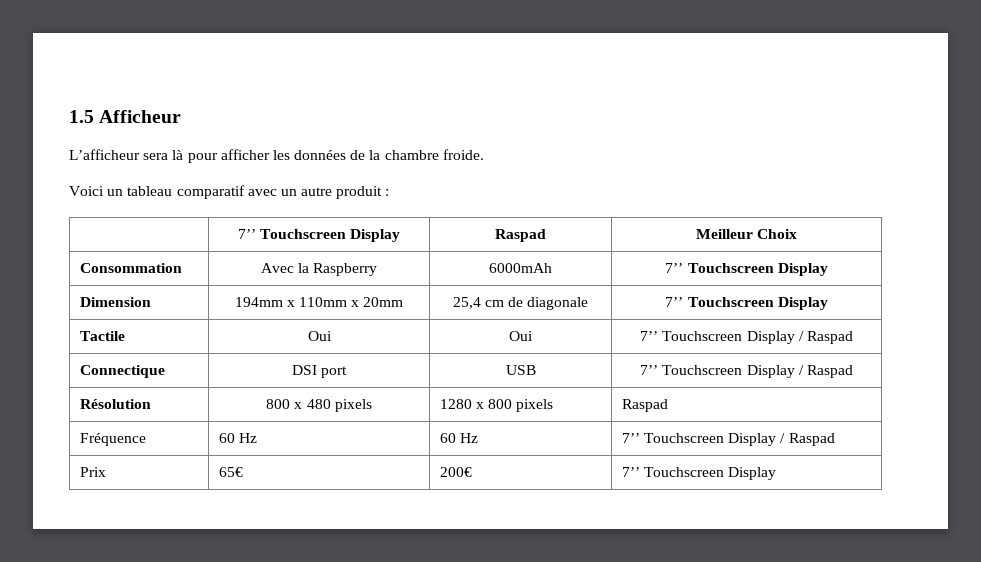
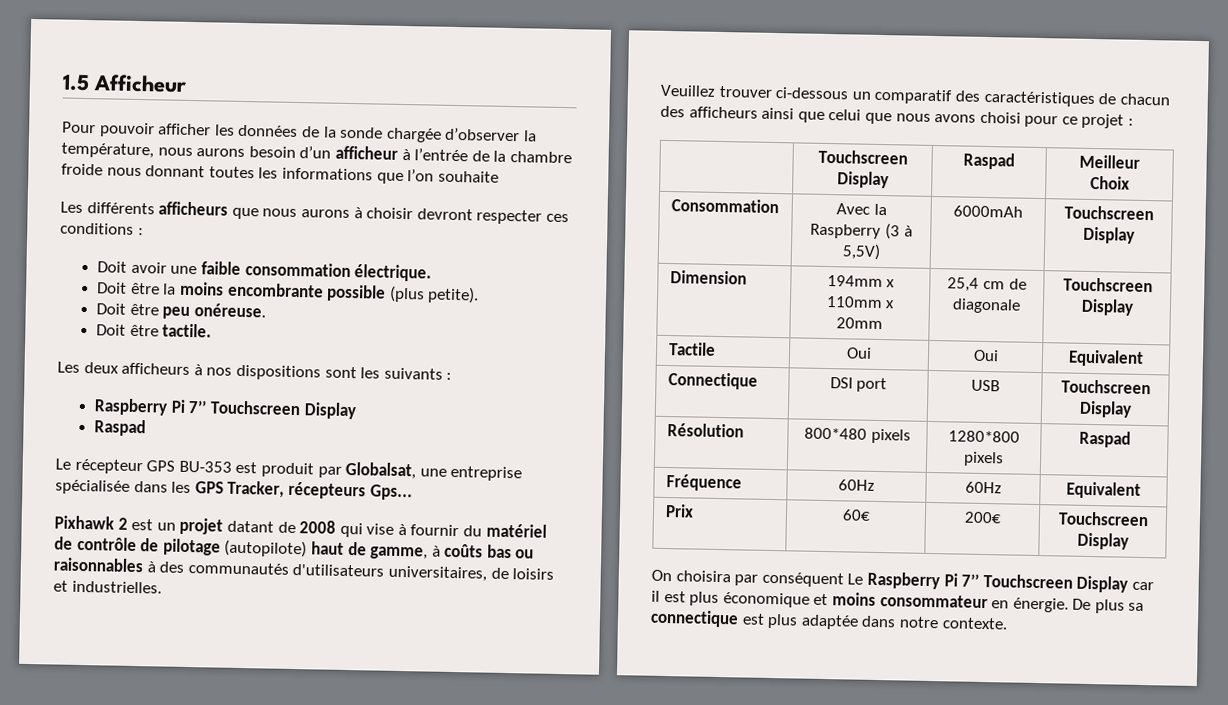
[69,149,218,163] L’afficheur sera là pour -> [62,121,155,138] Pour pouvoir
[384,149,484,160] [69,185,383,199] chambre froide. // Voici un tableau comparatif avec un autre produit -> [339,126,537,143] [61,142,572,164] [61,163,499,184] [60,201,569,225] [60,222,144,236] [97,261,433,282] [97,281,480,304] [96,303,266,320] [96,323,213,338] [57,361,453,381] [94,398,356,420] [94,419,147,437] [55,458,523,482] [55,479,413,501] [54,515,547,538] [54,536,535,560] [53,557,555,582] [53,580,162,594] [660,84,1170,108] [660,105,1125,129] sonde chargée d’observer la température, nous aurons besoin d’un afficheur à l’entrée de la chambre froide nous donnant toutes les informations que l’on souhaite // Les différents afficheurs que nous aurons à choisir devront respecter ces conditions : // Doit avoir une faible consommation électrique. // Doit être la moins encombrante possible (plus petite). // Doit être peu onéreuse. // Doit être tactile. // Les deux afficheurs à nos dispositions sont les suivants : // Raspberry Pi 7’’ Touchscreen Display // Raspad // Le récepteur GPS BU-353 est produit par Globalsat, une entreprise spécialisée dans les GPS Tracker, récepteurs Gps... // Pixhawk 2 est un projet datant de 2008 qui vise à fournir du matériel de contrôle de pilotage (autopilote) haut de gamme, à coûts bas ou raisonnables à des communautés d'utilisateurs universitaires, de loisirs et industrielles. // Veuillez trouver ci-dessous un comparatif des caractéristiques de chacun des afficheurs ainsi que celui que nous avons choisi pour ce projet
[237,229,256,239] 7’’ -> (1135, 122) none
(378, 269) none -> [885,223,913,240] [841,243,881,260] (3 à 5,5V)
[665,263,684,273] 7’’ -> (1023, 211) none
[665,297,684,307] 7’’ -> (1021, 306) none
[640,331,853,344] 7’’ Touchscreen Display / Raspad -> [1068,349,1144,367] Equivalent
[640,365,853,378] 7’’ Touchscreen Display / Raspad -> [1060,379,1151,395] [1078,400,1132,418] Touchscreen Display
[266,399,372,412] [439,399,554,412] [621,399,668,412] [79,433,146,446] [218,433,258,443] [439,433,479,443] [621,433,835,446] [79,467,106,477] [218,467,243,477] [439,467,472,477] [621,467,777,480] 800 x 480 pixels | 1280 x 800 pixels | Raspad // Fréquence | 60 Hz | 60 Hz | 7’’ Touchscreen Display / Raspad // Prix | 65€ | 200€ | 7’’ Touchscreen Display -> [804,427,911,444] [948,430,1020,443] [963,451,1004,467] [1078,430,1131,448] [665,473,742,492] [838,479,875,491] [964,481,1002,494] [1066,481,1141,499] [664,503,694,518] [841,509,871,521] [963,511,1002,524] [1057,511,1149,527] [1076,532,1129,550] [651,569,1154,593] [651,590,1145,614] [650,609,1008,630] 800*480 pixels | 1280*800 pixels | Raspad // Fréquence | 60Hz | 60Hz | Equivalent // Prix | 60€ | 200€ | Touchscreen Display // On choisira par conséquent Le Raspberry Pi 7’’ Touchscreen Display car il est plus économique et moins consommateur en énergie. De plus sa connectique est plus adaptée dans notre contexte.

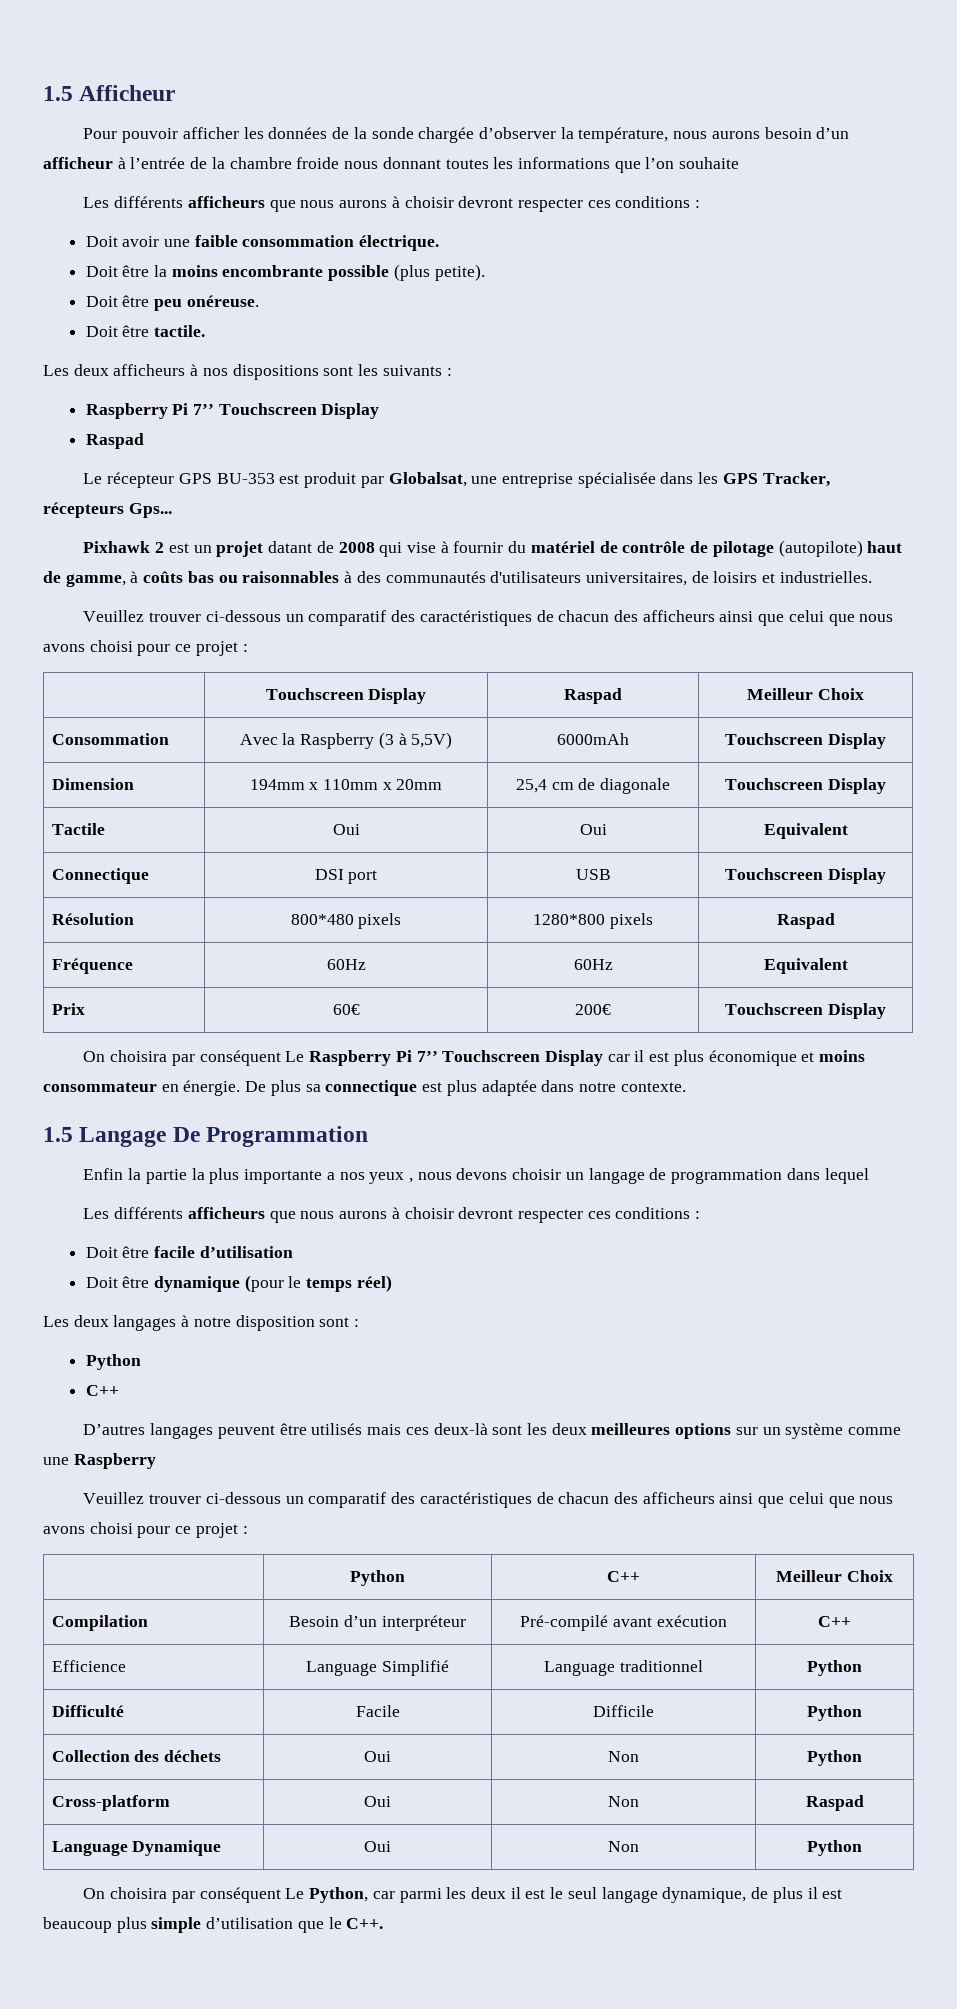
(1008, 623) none -> [43,1126,369,1147] [83,1168,869,1184] [83,1207,701,1223] [85,1246,293,1258] [85,1275,392,1292] [43,1315,360,1331] [85,1354,141,1370] [85,1385,119,1396] [83,1423,902,1439] [43,1453,156,1469] [83,1492,894,1508] [43,1522,248,1538] [350,1570,405,1586] [607,1571,640,1582] [776,1570,893,1582] [51,1615,148,1631] [289,1615,466,1631] [520,1615,727,1631] [818,1616,851,1627] [51,1660,126,1672] [306,1660,449,1676] [544,1660,703,1676] [807,1660,862,1676] [51,1705,124,1717] [355,1705,400,1717] [593,1705,654,1717] [807,1705,862,1721] [51,1750,222,1762] [364,1751,391,1762] [608,1751,639,1762] [807,1750,862,1766] [51,1795,170,1811] [364,1796,391,1807] [608,1796,639,1807] [805,1795,864,1811] [51,1840,222,1856] [364,1841,391,1852] [608,1841,639,1852] [807,1840,862,1856] [83,1887,843,1903] [43,1917,384,1933] // 1.5 Langage De Programmation // Enfin la partie la plus importante a nos yeux , nous devons choisir un langage de programmation dans lequel // Les différents afficheurs que nous aurons à choisir devront respecter ces conditions : // Doit être facile d’utilisation // Doit être dynamique (pour le temps réel) // Les deux langages à notre disposition sont : // Python // C++ // D’autres langages peuvent être utilisés mais ces deux-là sont les deux meilleures options sur un système comme une Raspberry // Veuillez trouver ci-dessous un comparatif des caractéristiques de chacun des afficheurs ainsi que celui que nous avons choisi pour ce projet : // | Python | C++ | Meilleur Choix // Compilation | Besoin d’un interpréteur | Pré-compilé avant exécution | C++ // Efficience | Language Simplifié | Language traditionnel | Python // Difficulté | Facile | Difficile | Python // Collection des déchets | Oui | Non | Python // Cross-platform | Oui | Non | Raspad // Language Dynamique | Oui | Non | Python // On choisira par conséquent Le Python, car parmi les deux il est le seul langage dynamique, de plus il est beaucoup plus simple d’utilisation que le C++.

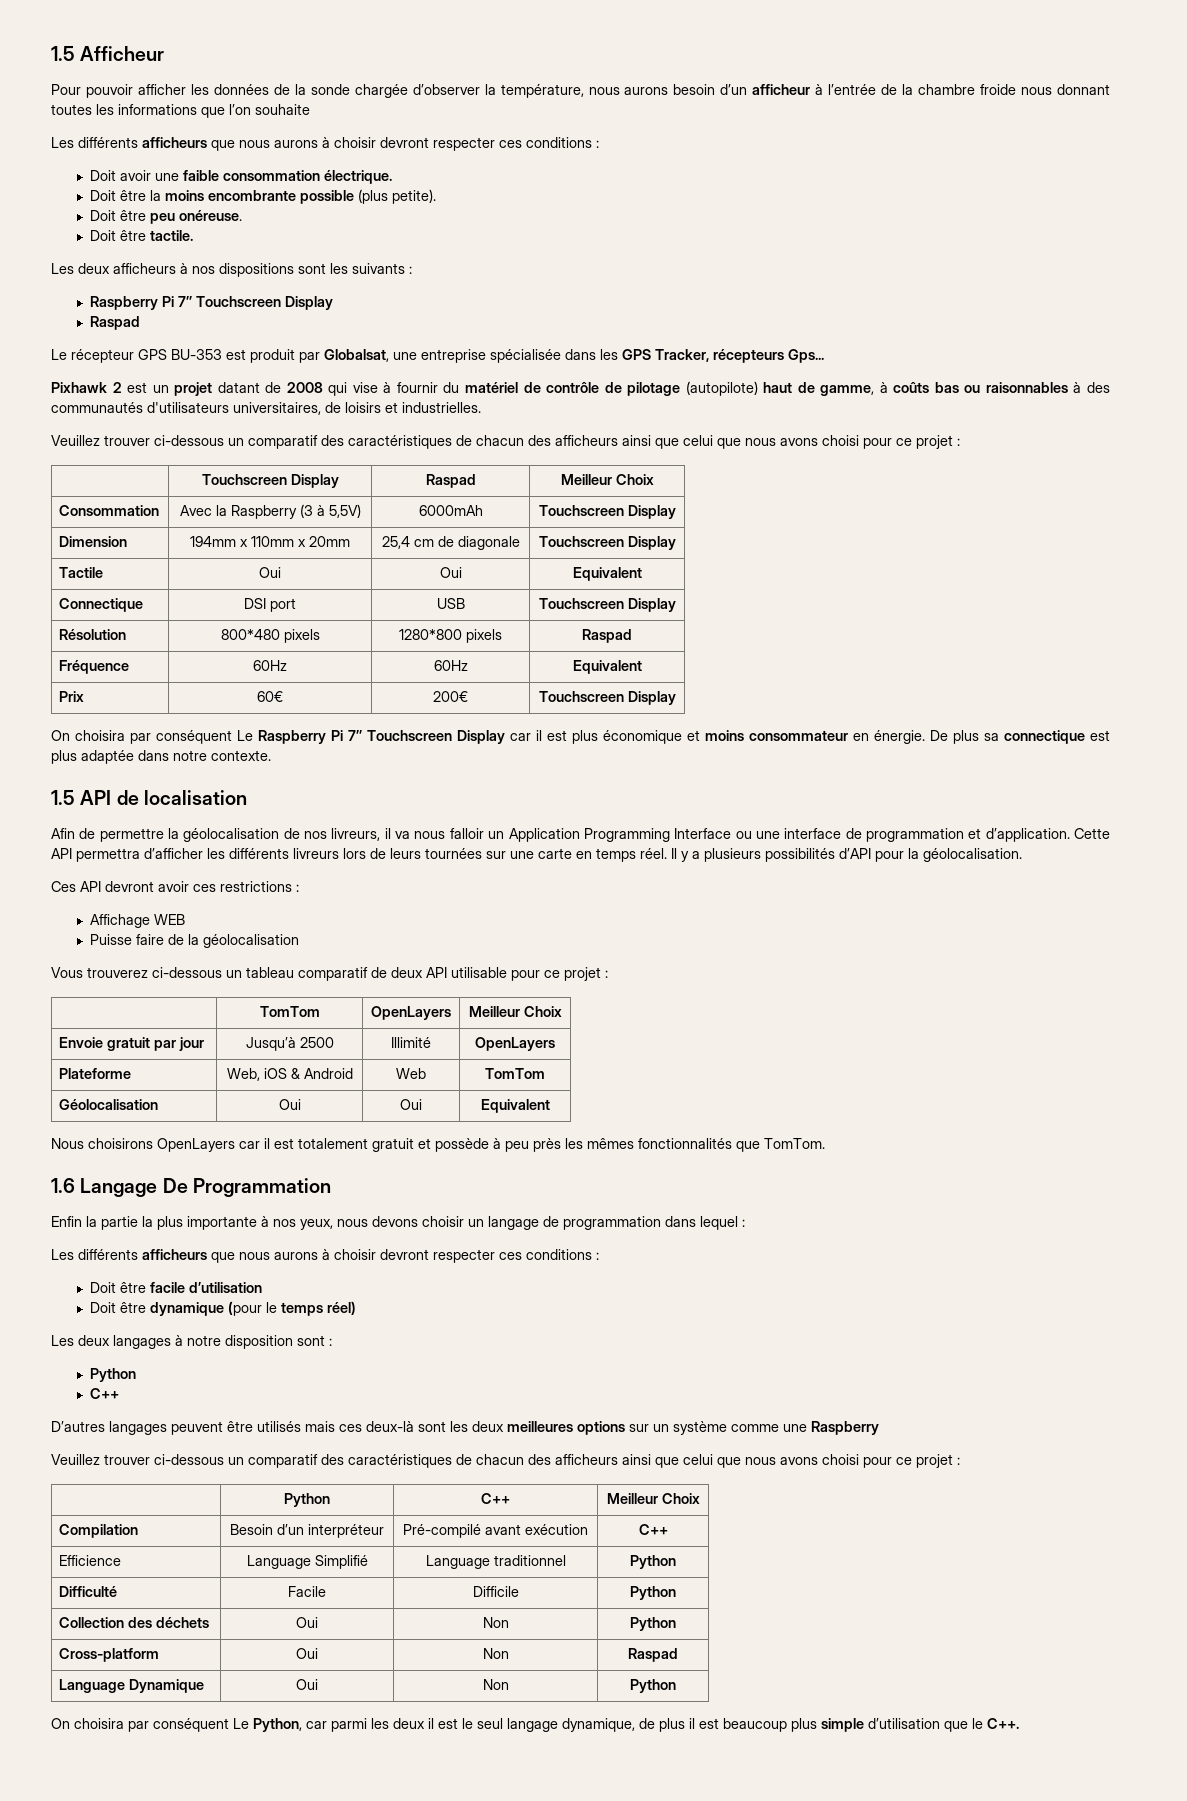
(73, 1134) none -> [80,790,247,805] [51,828,1110,842] [51,848,1022,862] [51,881,299,892] [89,914,185,928] [89,934,299,948] [51,967,608,981] [259,1006,320,1017] [371,1006,451,1020] [468,1006,562,1017] [59,1037,205,1051] [245,1037,334,1051] [391,1037,431,1048] [475,1037,555,1051] [59,1068,132,1079] [226,1068,353,1081] [396,1068,426,1079] [485,1068,545,1079] [59,1099,159,1110] [278,1099,301,1110] [400,1099,422,1110] [480,1099,550,1113] [51,1138,825,1152] [51,1178,75,1193] API de localisation // Afin de permettre la géolocalisation de nos livreurs, il va nous falloir un Application Programming Interface ou une interface de programmation et d’application. Cette API permettra d’afficher les différents livreurs lors de leurs tournées sur une carte en temps réel. Il y a plusieurs possibilités d’API pour la géolocalisation. // Ces API devront avoir ces restrictions : // Affichage WEB // Puisse faire de la géolocalisation // Vous trouverez ci-dessous un tableau comparatif de deux API utilisable pour ce projet : // | TomTom | OpenLayers | Meilleur Choix // Envoie gratuit par jour | Jusqu’à 2500 | Illimité | OpenLayers // Plateforme | Web, iOS & Android | Web | TomTom // Géolocalisation | Oui | Oui | Equivalent // Nous choisirons OpenLayers car il est totalement gratuit et possède à peu près les mêmes fonctionnalités que TomTom. // 1.6
[326,1172,413,1184] a nos yeux , -> [261,1216,333,1230] à nos yeux,
(869, 1176) none -> [742,1219,745,1227] :

